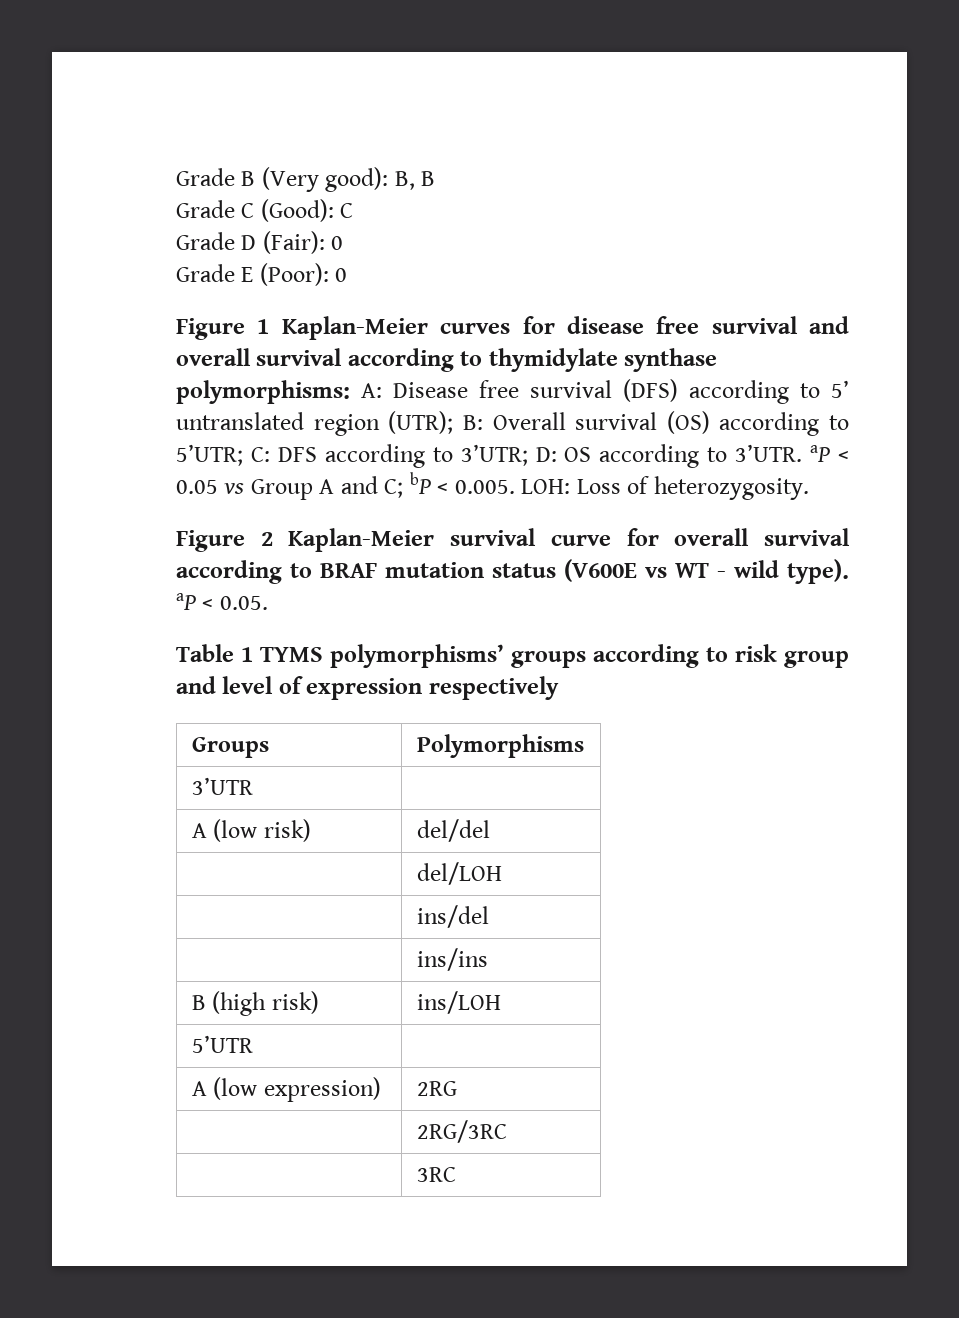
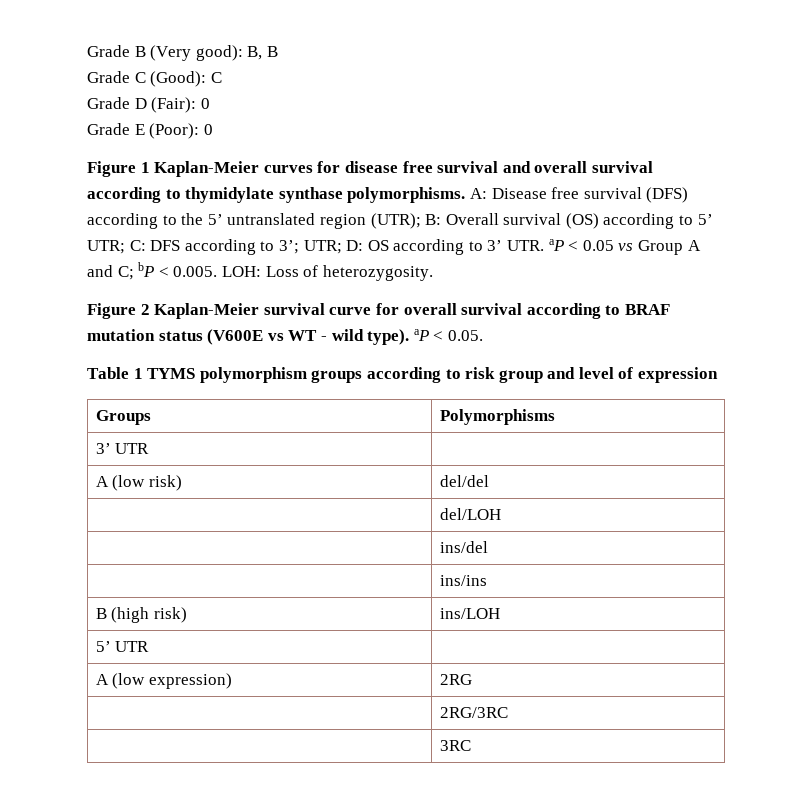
[176,380,350,404] polymorphisms: -> [347,187,466,203] polymorphisms.
(820, 390) none -> [181,213,204,225] the
[176,444,243,466] 5’UTR; -> [697,214,713,225] [87,240,125,254] 5’ UTR;
[460,444,528,466] 3’UTR; -> [278,240,342,254] 3’; UTR;
[735,444,803,462] 3’UTR. -> [487,240,545,251] 3’ UTR.
[330,644,504,668] polymorphisms’ -> [199,367,307,383] polymorphism
[428,676,559,700] respectively -> (719, 375) none
[191,777,253,795] 3’UTR -> [95,443,150,454] 3’ UTR
[191,1035,253,1053] 5’UTR -> [95,641,150,652] 5’ UTR

